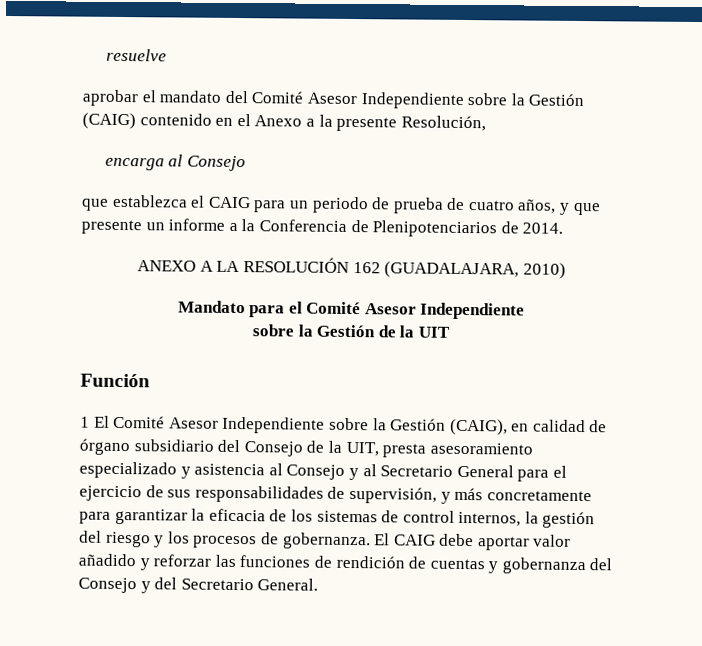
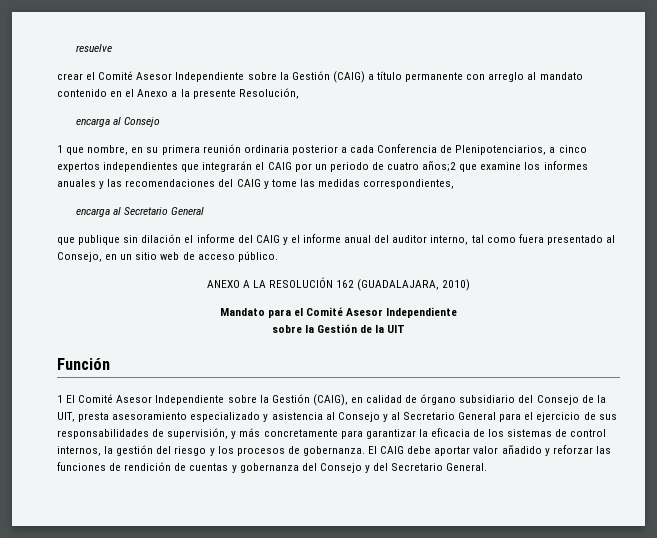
[82,89,249,107] aprobar el mandato del -> [57,72,96,80] crear el
(136, 121) none -> [367,71,583,82] a título permanente con arreglo al mandato
[81,194,188,211] que establezca -> [57,144,587,155] [57,161,253,172] 1 que nombre, en su primera reunión ordinaria posterior a cada Conferencia de Plenipotenciarios, a cinco expertos independientes que integrarán
[253,200,287,213] para -> [294,163,312,172] por
[392,197,601,216] [81,218,564,238] prueba de cuatro años, y que presente un informe a la Conferencia de Plenipotenciarios de 2014. -> [387,161,588,172] [57,179,455,189] [76,207,205,217] [57,234,615,245] [57,251,278,262] cuatro años;2 que examine los informes anuales y las recomendaciones del CAIG y tome las medidas correspondientes, // encarga al Secretario General // que publique sin dilación el informe del CAIG y el informe anual del auditor interno, tal como fuera presentado al Consejo, en un sitio web de acceso público.

